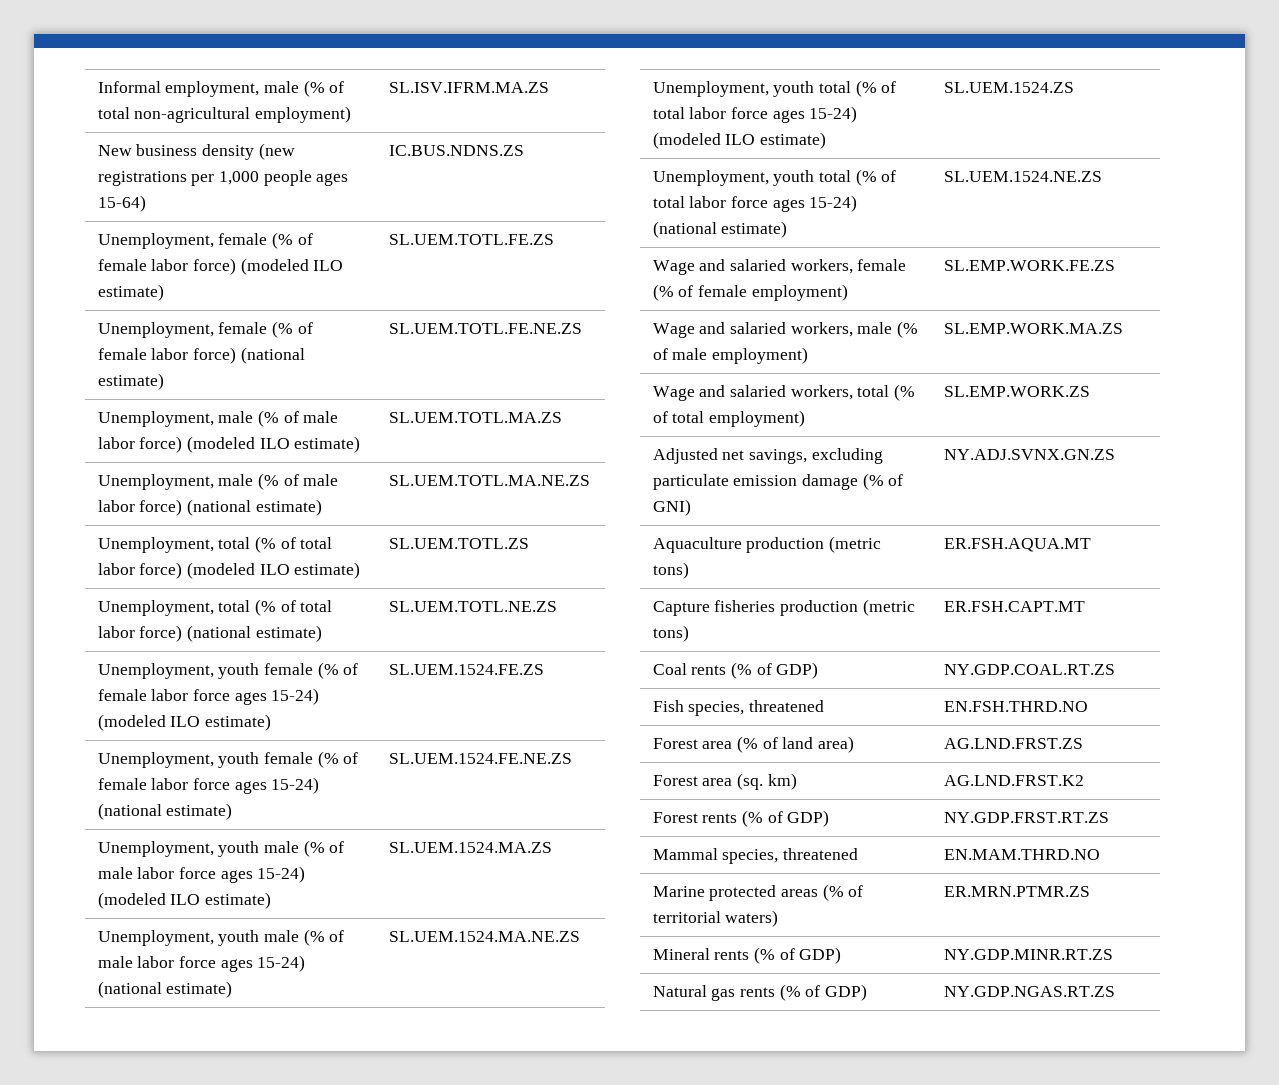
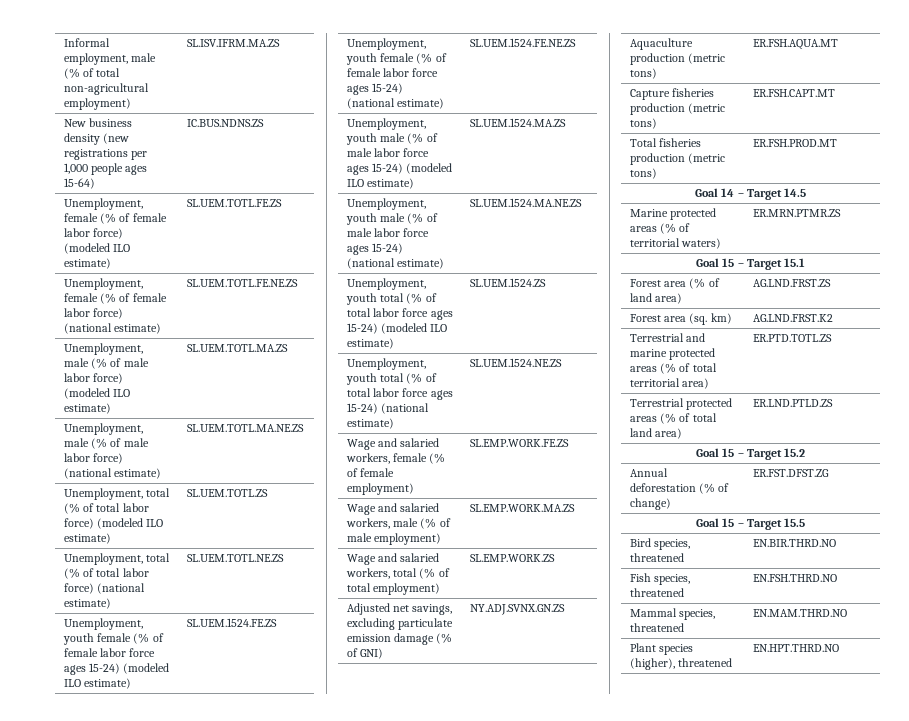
[652,662,819,679] [943,664,1115,675] [652,700,824,716] [943,701,1088,712] Coal rents (% of GDP) | NY.GDP.COAL.RT.ZS // Fish species, threatened | EN.FSH.THRD.NO -> [629,138,702,147] [629,153,726,165] [629,168,657,179] [752,139,837,147] [695,188,806,200] [629,208,717,220] [629,223,691,234] [629,238,722,249] [752,209,841,217] [696,258,805,270] Total fisheries production (metric tons) | ER.FSH.PROD.MT // Goal 14 – Target 14.5 // Marine protected areas (% of territorial waters) | ER.MRN.PTMR.ZS // Goal 15 – Target 15.1
[652,810,830,827] [943,812,1109,823] [652,848,858,864] [943,849,1100,860] [652,884,864,901] [652,910,779,927] [943,886,1090,897] [652,947,842,964] [943,949,1113,960] [652,984,868,1001] [943,986,1115,997] Forest rents (% of GDP) | NY.GDP.FRST.RT.ZS // Mammal species, threatened | EN.MAM.THRD.NO // Marine protected areas (% of territorial waters) | ER.MRN.PTMR.ZS // Mineral rents (% of GDP) | NY.GDP.MINR.RT.ZS // Natural gas rents (% of GDP) | NY.GDP.NGAS.RT.ZS -> [629,333,706,342] [629,348,716,360] [629,363,717,374] [629,378,710,389] [752,334,832,342] [629,398,733,410] [629,413,717,424] [629,428,683,439] [752,399,833,407] [696,448,805,460] [629,468,668,477] [629,483,730,494] [629,498,671,510] [752,469,829,477] [696,518,805,530] [629,538,691,550] [629,553,684,562] [752,539,836,547] [629,573,691,585] [629,588,684,597] [752,574,837,582] [629,608,716,620] [629,623,684,632] [752,609,847,617] [629,643,694,655] [629,658,733,670] [752,644,839,652] Terrestrial and marine protected areas (% of total territorial area) | ER.PTD.TOTL.ZS // Terrestrial protected areas (% of total land area) | ER.LND.PTLD.ZS // Goal 15 – Target 15.2 // Annual deforestation (% of change) | ER.FST.DFST.ZG // Goal 15 – Target 15.5 // Bird species, threatened | EN.BIR.THRD.NO // Fish species, threatened | EN.FSH.THRD.NO // Mammal species, threatened | EN.MAM.THRD.NO // Plant species (higher), threatened | EN.HPT.THRD.NO

